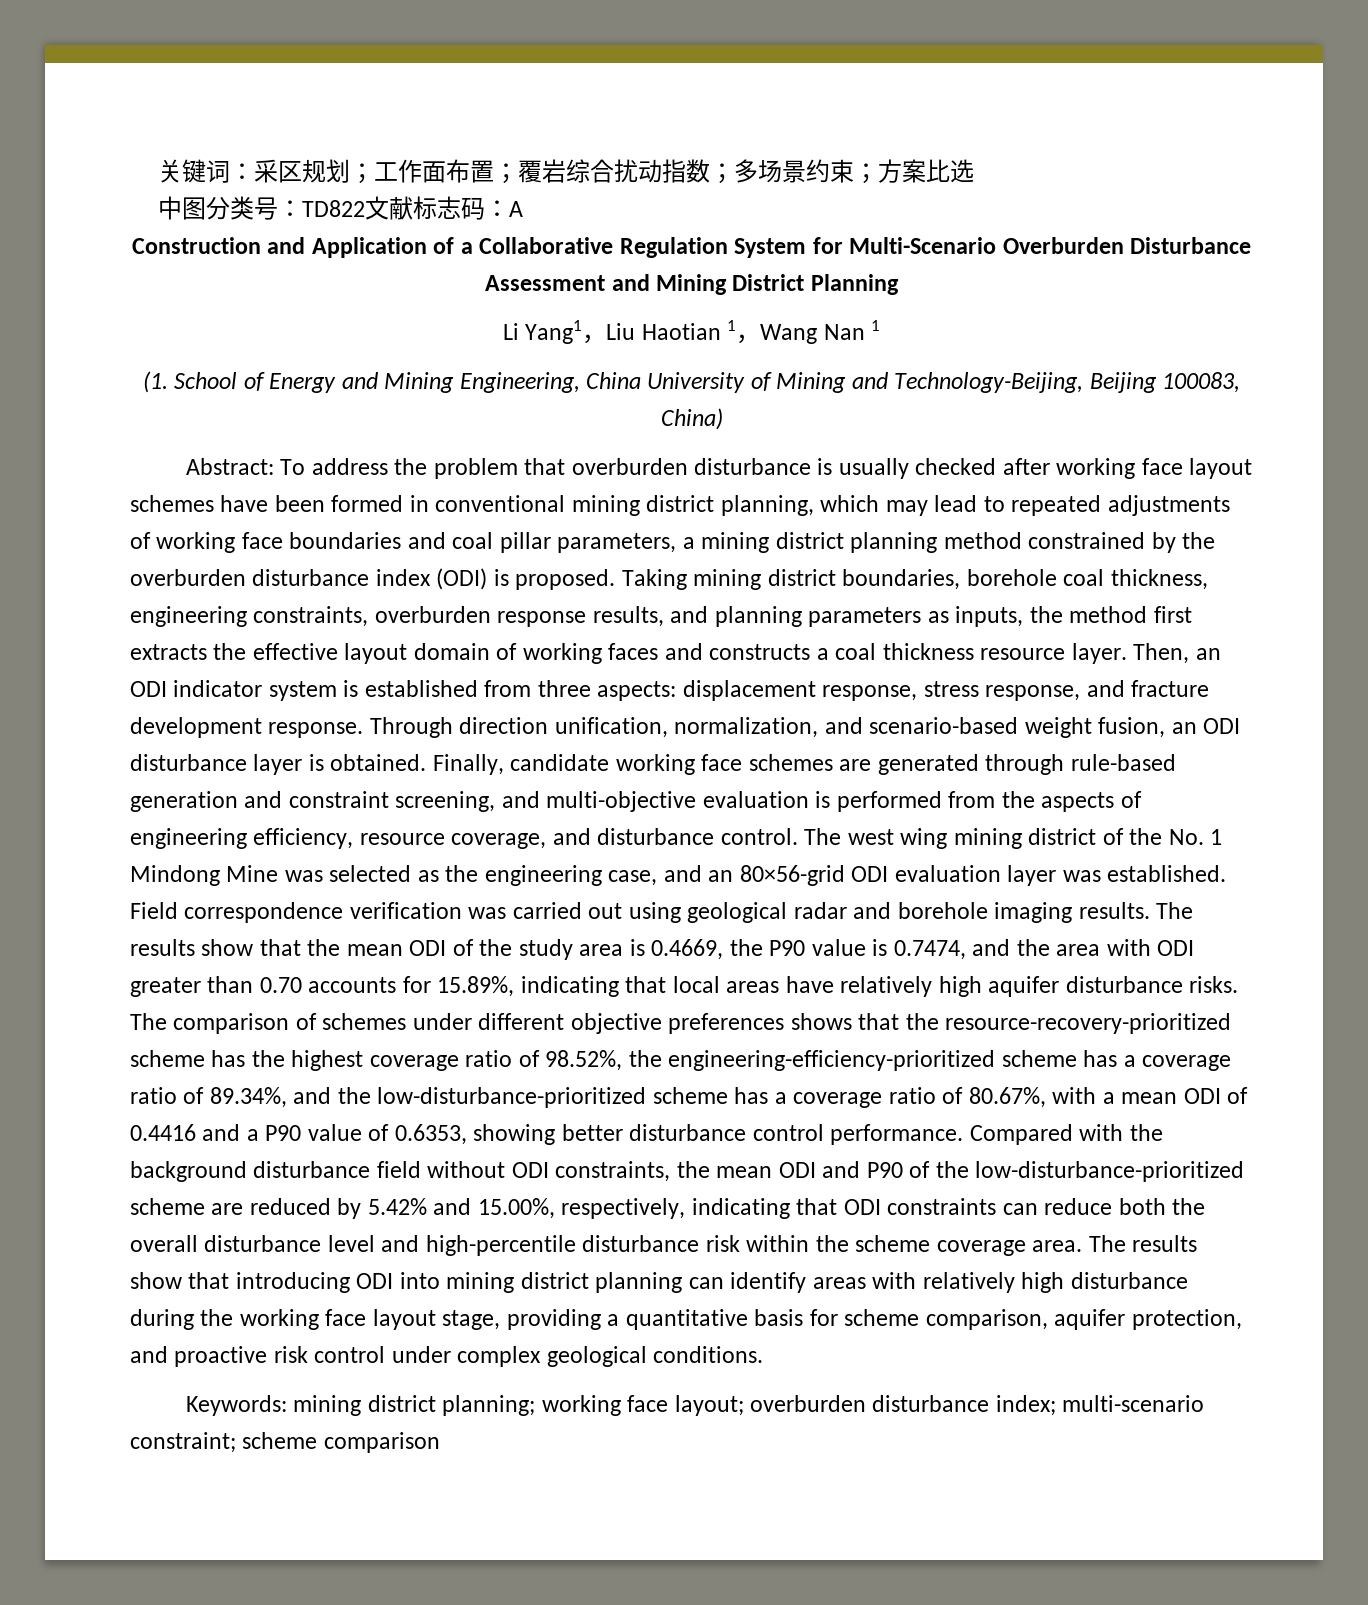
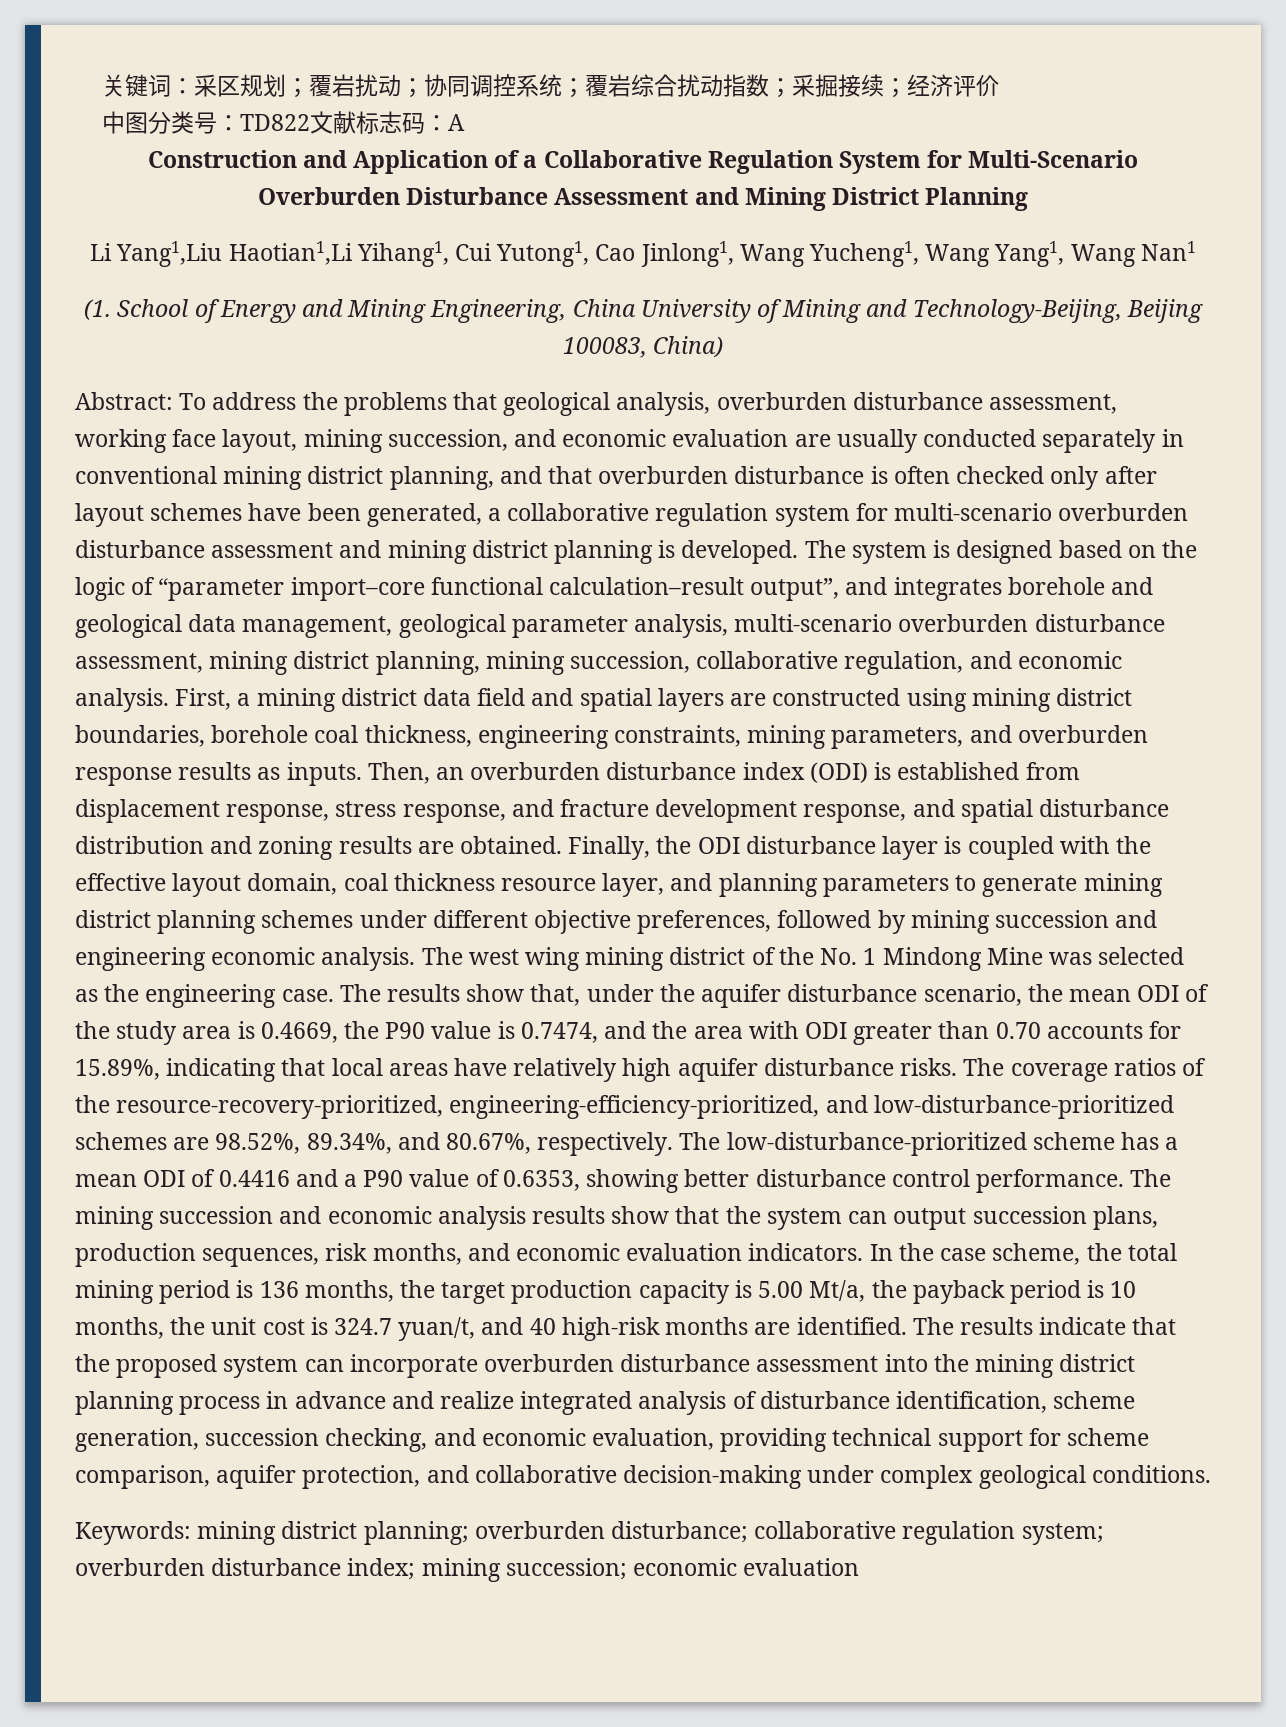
[374,159,495,183] 工作面布置 -> [309,74,563,98] 覆岩扰动；协同调控系统
[734,159,975,184] 多场景约束；方案比选 -> [792,74,1000,98] 采掘接续；经济评价
[525,320,737,344] [736,320,881,344] Yang1，Liu Haotian 1，Wang Nan 1 -> [116,241,1196,267] Yang1,Liu Haotian1,Li Yihang1, Cui Yutong1, Cao Jinlong1, Wang Yucheng1, Wang Yang1, Wang Nan1
[433,458,1253,479] [130,495,404,512] problem that overburden disturbance is usually checked after working face layout schemes have been formed -> [343,392,1118,416] [75,429,1156,453] problems that geological analysis, overburden disturbance assessment, working face layout, mining succession, and economic evaluation are usually conducted separately
[820,495,1230,516] [130,532,1216,553] [130,568,687,590] which may lead to repeated adjustments of working face boundaries and coal pillar parameters, a mining district planning method constrained by the overburden disturbance index (ODI) is proposed. Taking -> [499,466,1157,490] [75,503,1189,527] [75,540,1197,564] [75,577,1154,601] [75,614,1165,638] [75,651,1122,675] [75,688,967,712] and that overburden disturbance is often checked only after layout schemes have been generated, a collaborative regulation system for multi-scenario overburden disturbance assessment and mining district planning is developed. The system is designed based on the logic of “parameter import–core functional calculation–result output”, and integrates borehole and geological data management, geological parameter analysis, multi-scenario overburden disturbance assessment, mining district planning, mining succession, collaborative regulation, and economic analysis. First, a mining district data field and spatial layers are constructed using
[374,606,1192,627] [130,643,1221,664] [130,680,337,701] overburden response results, and planning parameters as inputs, the method first extracts the effective layout domain of working faces and constructs a coal thickness resource layer. Then, an ODI indicator system -> [747,725,1148,749] [75,762,868,786] mining parameters, and overburden response results as inputs. Then, an overburden disturbance index (ODI)
[537,680,677,701] three aspects: -> (1080, 771) none
[268,717,1241,738] [130,754,1176,775] [130,791,1142,812] [130,828,798,849] response. Through direction unification, normalization, and scenario-based weight fusion, an ODI disturbance layer is obtained. Finally, candidate working face schemes are generated through rule-based generation and constraint screening, and multi-objective evaluation is performed from the aspects of engineering efficiency, resource coverage, and disturbance control. -> [803,799,1170,823] [75,836,1151,860] [75,873,1163,897] [75,910,1158,934] [75,947,416,971] response, and spatial disturbance distribution and zoning results are obtained. Finally, the ODI disturbance layer is coupled with the effective layout domain, coal thickness resource layer, and planning parameters to generate mining district planning schemes under different objective preferences, followed by mining succession and engineering economic analysis.
[608,865,1227,886] [130,902,1194,923] [130,939,301,956] case, and an 80×56-grid ODI evaluation layer was established. Field correspondence verification was carried out using geological radar and borehole imaging results. The results show that -> [281,984,1022,1008] case. The results show that, under the aquifer disturbance scenario,
[173,1013,1232,1034] [130,1050,1232,1071] [130,1087,1097,1108] comparison of schemes under different objective preferences shows that the resource-recovery-prioritized scheme has the highest coverage ratio of 98.52%, the engineering-efficiency-prioritized scheme has a coverage ratio of 89.34%, and the low-disturbance-prioritized scheme has a coverage ratio of 80.67%, with -> [1010,1058,1206,1082] [75,1095,1174,1119] [75,1132,1160,1156] coverage ratios of the resource-recovery-prioritized, engineering-efficiency-prioritized, and low-disturbance-prioritized schemes are 98.52%, 89.34%, and 80.67%, respectively. The low-disturbance-prioritized scheme has
[969,1124,1163,1145] [130,1161,1245,1182] [130,1198,1206,1219] [130,1235,1198,1256] [130,1272,1188,1293] [130,1309,804,1330] Compared with the background disturbance field without ODI constraints, the mean ODI and P90 of the low-disturbance-prioritized scheme are reduced by 5.42% and 15.00%, respectively, indicating that ODI constraints can reduce both the overall disturbance level and high-percentile disturbance risk within the scheme coverage area. The results show that introducing ODI into mining district planning can identify areas with relatively high disturbance during the working face layout stage, providing a quantitative basis -> [1130,1169,1172,1187] [75,1206,1158,1230] [75,1243,1177,1267] [75,1280,1137,1304] [75,1317,1177,1341] [75,1354,1136,1378] [75,1391,1136,1415] [75,1428,1023,1452] The mining succession and economic analysis results show that the system can output succession plans, production sequences, risk months, and economic evaluation indicators. In the case scheme, the total mining period is 136 months, the target production capacity is 5.00 Mt/a, the payback period is 10 months, the unit cost is 324.7 yuan/t, and 40 high-risk months are identified. The results indicate that the proposed system can incorporate overburden disturbance assessment into the mining district planning process in advance and realize integrated analysis of disturbance identification, scheme generation, succession checking, and economic evaluation, providing technical support
[174,1346,386,1367] proactive risk control -> [474,1465,803,1489] collaborative decision-making
[541,1395,1205,1416] [130,1432,440,1453] working face layout; overburden disturbance index; multi-scenario constraint; scheme comparison -> [474,1521,1104,1545] [75,1558,860,1582] overburden disturbance; collaborative regulation system; overburden disturbance index; mining succession; economic evaluation

